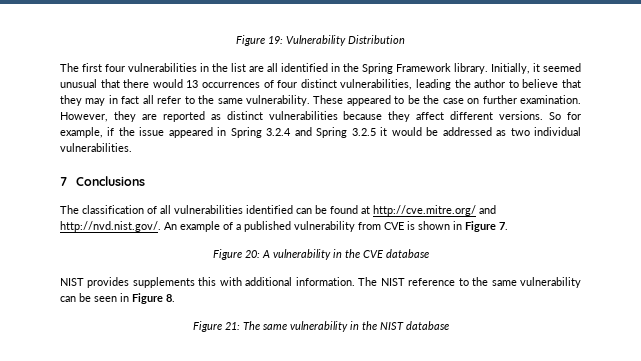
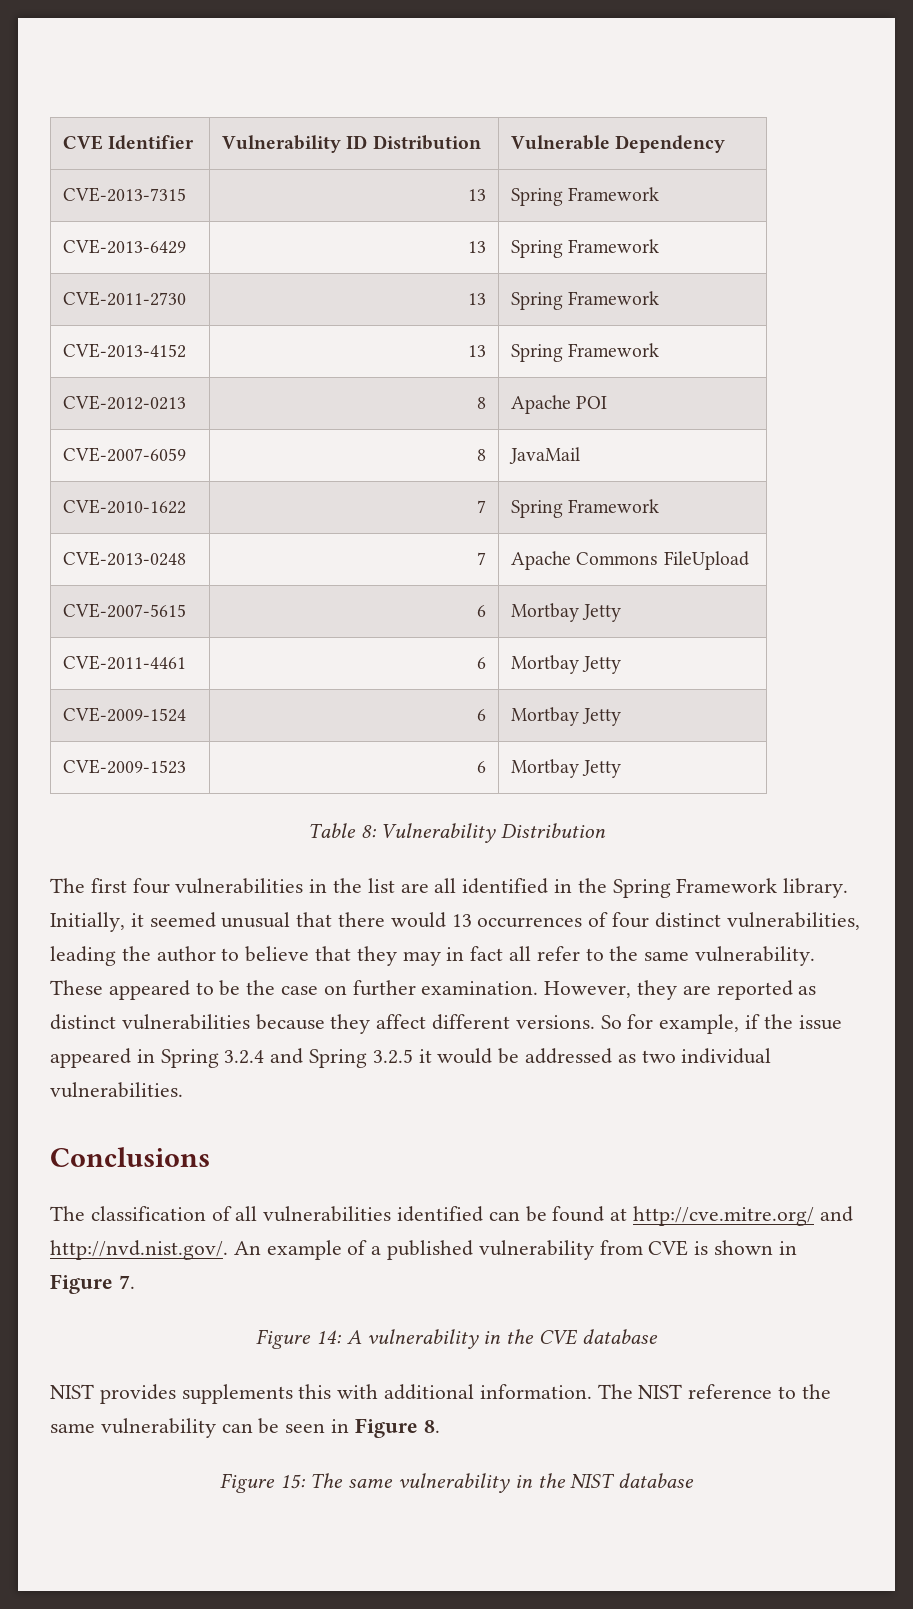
[236,35,283,46] Figure 19: -> [63,135,195,150] [222,135,481,153] [511,135,726,153] [63,187,187,202] [467,189,486,201] [511,187,660,206] [63,239,187,254] [467,241,486,253] [511,239,660,258] [63,291,187,306] [467,293,486,305] [511,291,660,310] [63,343,187,358] [467,345,486,357] [511,343,660,362] [63,395,187,410] [476,397,486,409] [511,395,608,414] [63,447,187,462] [476,449,486,461] [509,447,581,464] [63,499,187,514] [476,500,486,513] [511,499,660,518] [63,551,187,566] [476,552,486,565] [511,551,749,570] [63,603,187,618] [476,605,486,617] [511,603,622,622] [63,655,187,670] [476,657,486,669] [511,655,622,674] [63,707,187,722] [476,709,486,721] [511,707,622,726] [63,759,187,774] [476,761,486,773] [511,759,622,778] [307,823,377,838] CVE Identifier | Vulnerability ID Distribution | Vulnerable Dependency // CVE-2013-7315 | 13 | Spring Framework // CVE-2013-6429 | 13 | Spring Framework // CVE-2011-2730 | 13 | Spring Framework // CVE-2013-4152 | 13 | Spring Framework // CVE-2012-0213 | 8 | Apache POI // CVE-2007-6059 | 8 | JavaMail // CVE-2010-1622 | 7 | Spring Framework // CVE-2013-0248 | 7 | Apache Commons FileUpload // CVE-2007-5615 | 6 | Mortbay Jetty // CVE-2011-4461 | 6 | Mortbay Jetty // CVE-2009-1524 | 6 | Mortbay Jetty // CVE-2009-1523 | 6 | Mortbay Jetty // Table 8:
[60,177,67,186] 7 -> (183, 1090) none
[244,250,260,258] 20: -> [315,1330,342,1344] 14:
[224,322,240,330] 21: -> [279,1474,306,1489] 15:

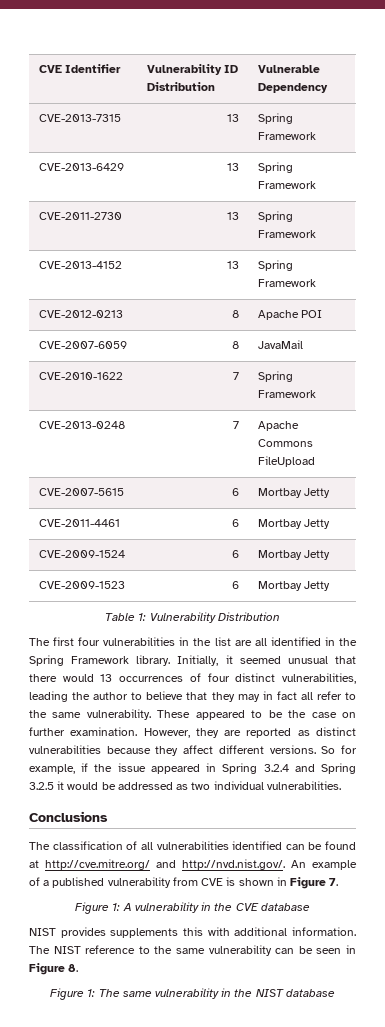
[360,825,377,838] 8: -> [138,613,147,621] 1:
[315,1330,342,1344] 14: -> [112,903,121,911] 1:
[279,1474,306,1489] 15: -> [87,989,96,997] 1:

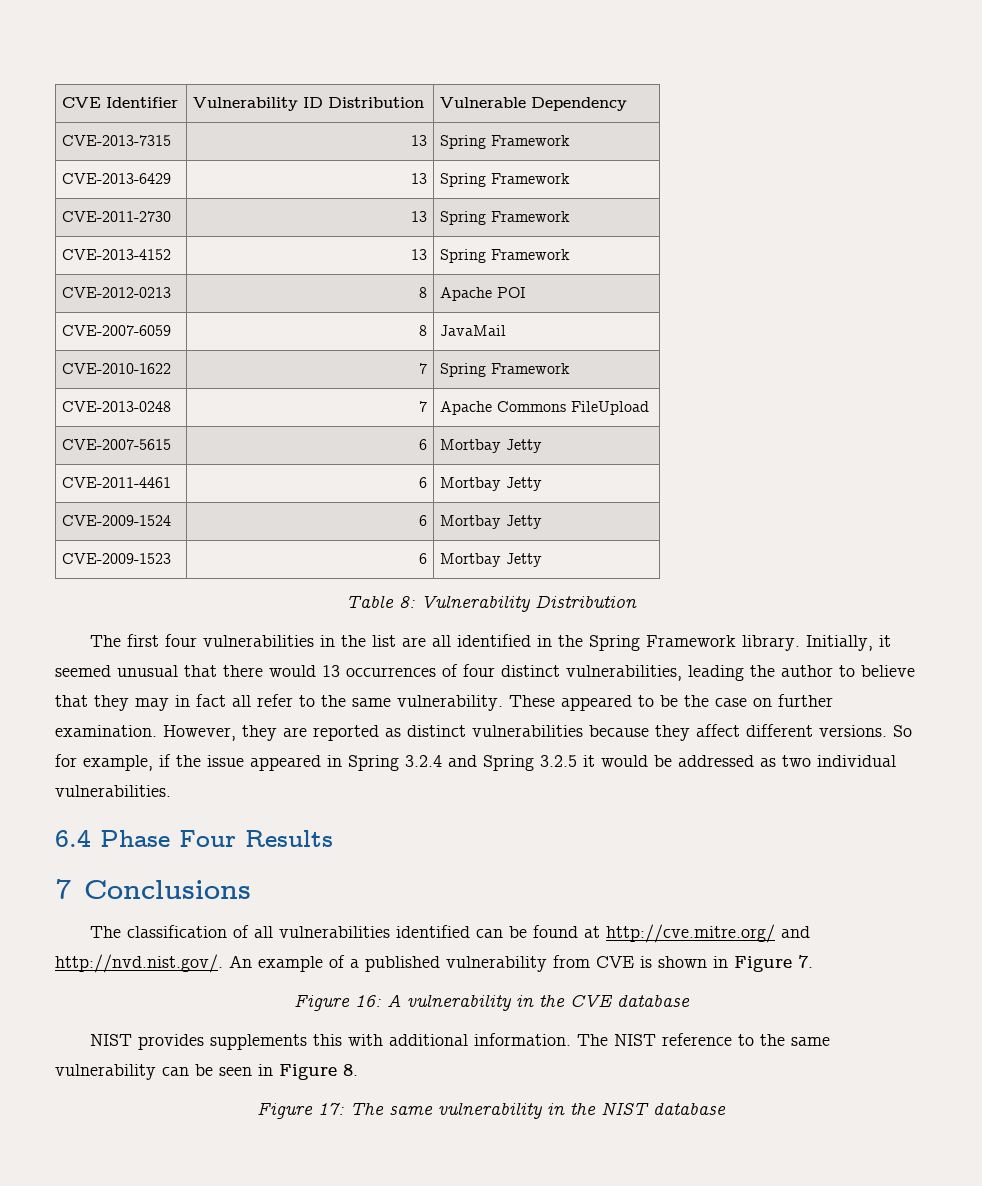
[138,613,147,621] 1: -> [399,596,415,608] 8:
(341, 785) none -> [55,829,333,847] [55,879,71,899] 6.4 Phase Four Results // 7
[112,903,121,911] 1: -> [354,995,381,1007] 16:
[87,989,96,997] 1: -> [318,1103,344,1115] 17:

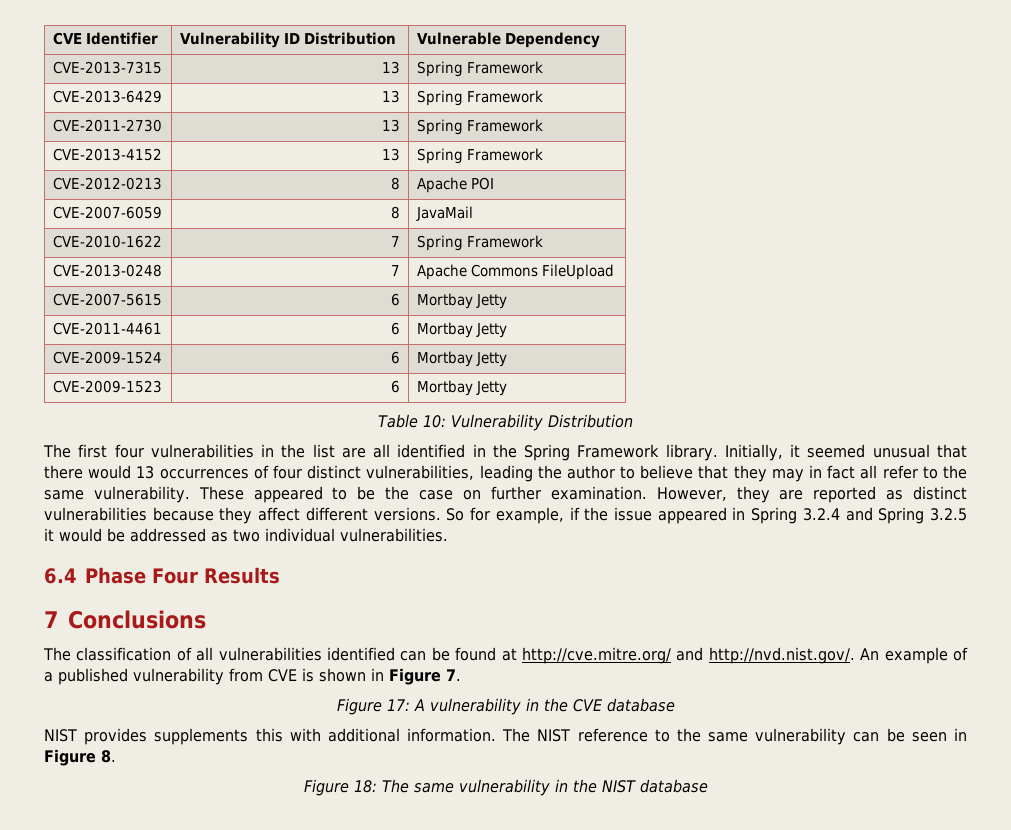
[399,596,415,608] 8: -> [422,415,446,428] 10:
[354,995,381,1007] 16: -> [386,699,410,711] 17:
[318,1103,344,1115] 17: -> [353,780,377,793] 18:

